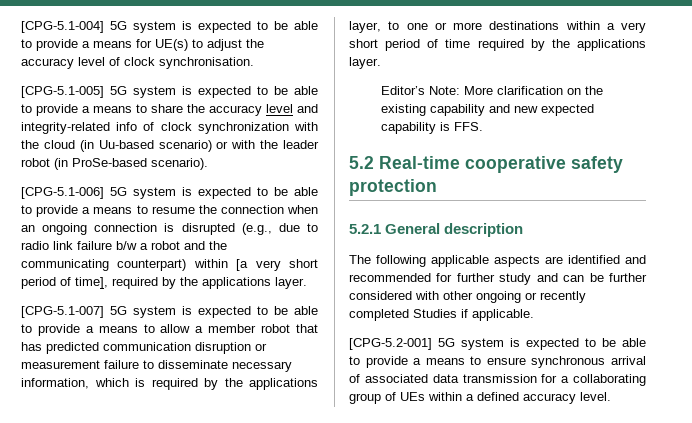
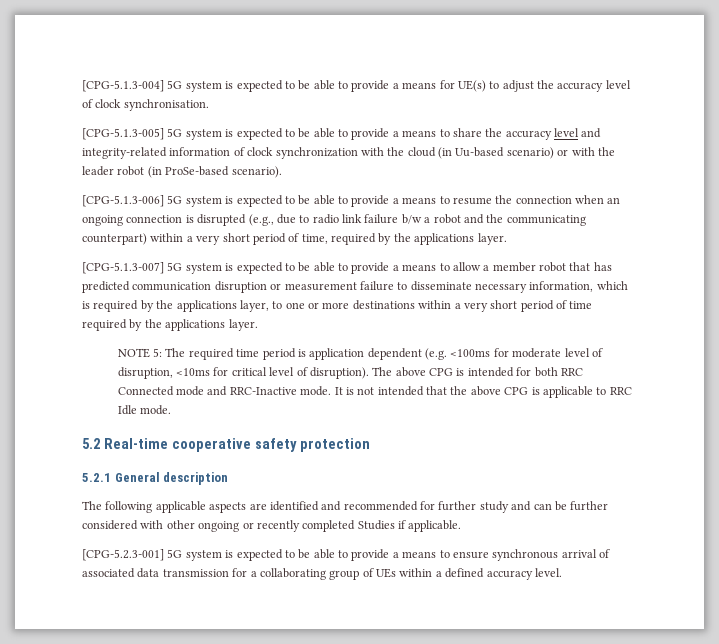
[21,21,104,33] [CPG-5.1-004] -> [82,80,164,92] [CPG-5.1.3-004]
[21,86,104,98] [CPG-5.1-005] -> [82,128,164,140] [CPG-5.1.3-005]
[116,122,138,131] info -> [169,147,231,156] information
[21,187,104,199] [CPG-5.1-006] -> [82,195,164,207] [CPG-5.1.3-006]
[236,259,318,271] [21,277,307,289] [21,306,104,318] [a very short period of time], required by the applications layer. // [CPG-5.1-007] -> [186,233,507,245] [82,262,164,274] a very short period of time, required by the applications layer. // [CPG-5.1.3-007]
[381,86,604,95] [381,104,595,116] [381,122,484,134] Editor’s Note: More clarification on the existing capability and new expected capability is FFS. -> [117,348,603,360] [117,367,583,379] [117,386,632,398] [117,405,172,415] NOTE 5: The required time period is application dependent (e.g. <100ms for moderate level of disruption, <10ms for critical level of disruption). The above CPG is intended for both RRC Connected mode and RRC-Inactive mode. It is not intended that the above CPG is applicable to RRC Idle mode.
[349,338,432,350] [CPG-5.2-001] -> [82,549,164,561] [CPG-5.2.3-001]

